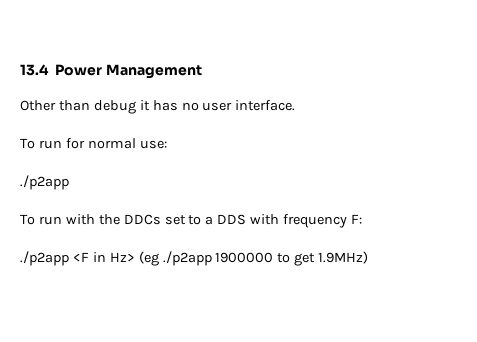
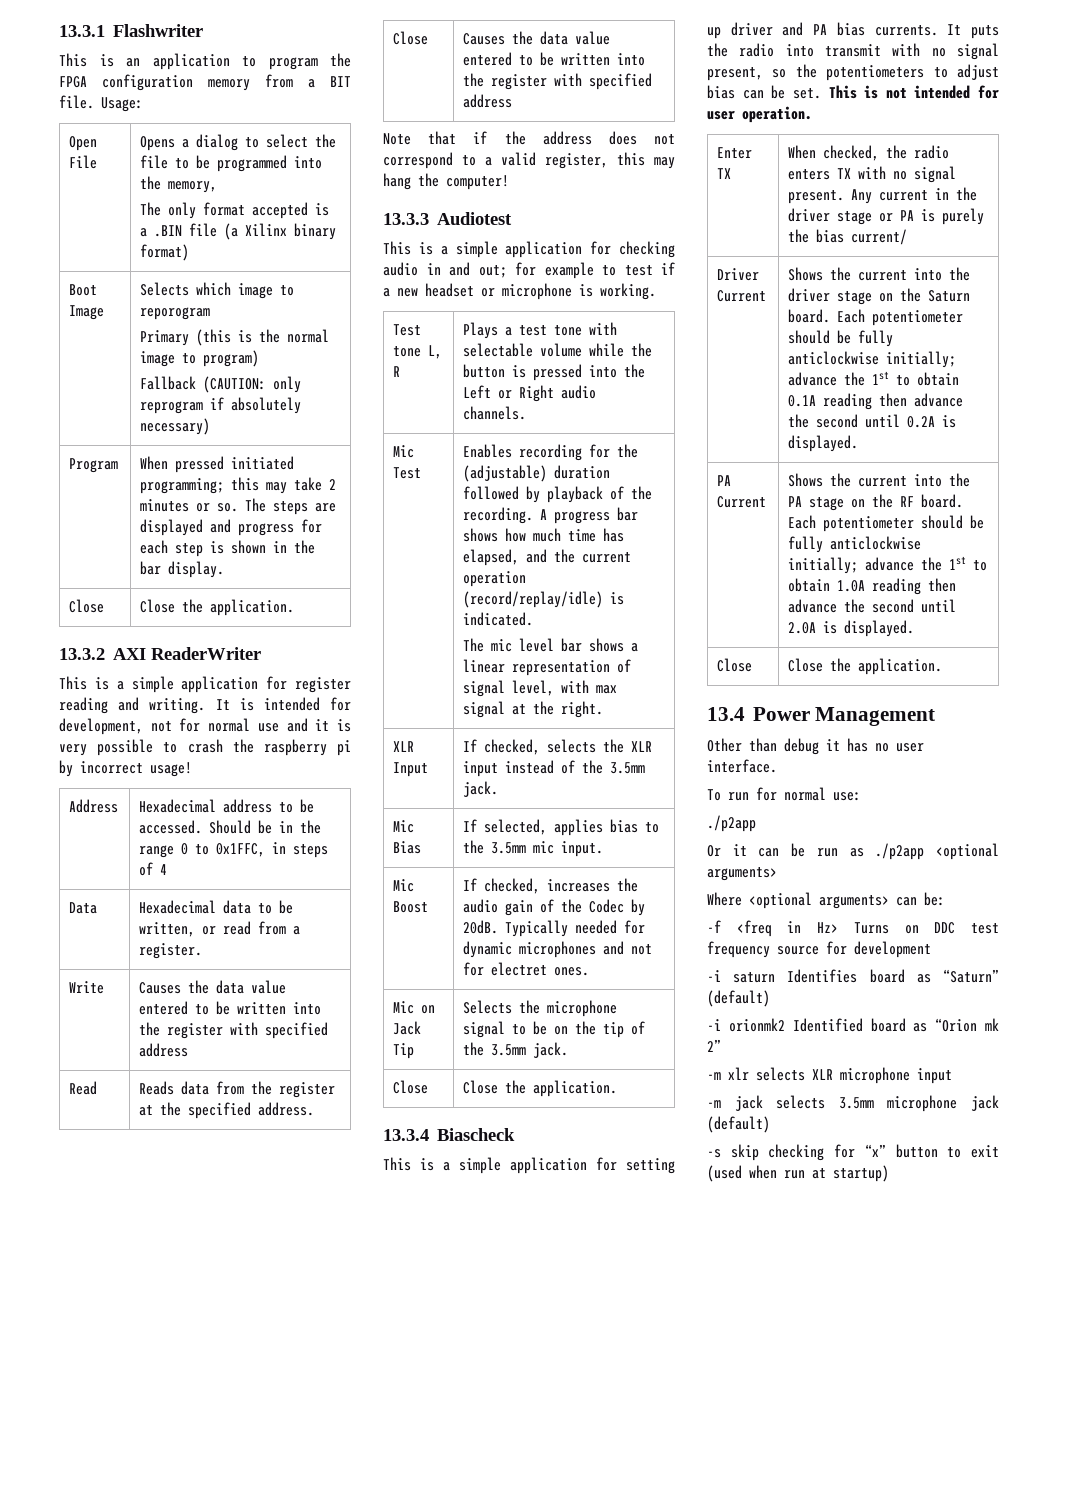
(20, 70) none -> [59,24,203,37] [59,53,351,70] [59,74,351,91] [59,95,143,112] [69,136,98,151] [69,155,98,169] [140,134,337,151] [140,155,323,172] [140,176,218,193] [140,202,330,219] [140,223,337,240] [140,244,190,261] [69,284,98,296] [69,305,105,320] [140,282,295,299] [140,307,211,320] [140,329,330,346] [140,350,260,367] [140,376,302,393] [140,397,302,414] [140,418,211,435] [69,458,119,473] [140,456,295,473] [140,477,337,494] [140,498,337,515] [140,519,323,536] [140,540,316,557] [140,561,225,578] [69,599,105,613] [140,599,295,616] [59,647,261,660] [59,676,351,693] [59,697,351,714] [59,718,351,735] [59,739,351,756] [59,760,192,777] [69,799,119,813] [139,799,315,813] [139,820,322,834] [139,842,329,858] [139,862,168,876] [69,902,98,914] [139,900,294,914] [139,921,301,937] [139,943,203,959] [69,981,105,994] [139,980,287,994] [139,1001,322,1015] [139,1022,329,1039] [139,1043,189,1057] [69,1081,98,1095] [139,1081,336,1098] [139,1102,315,1119] [393,31,429,45] [463,31,611,45] [463,52,646,66] [463,73,653,90] [463,94,513,108] [383,131,675,145] [383,152,675,169] [383,173,509,190] [383,212,512,225] [383,241,675,258] [383,262,675,279] [383,283,656,300] [393,324,422,336] [393,345,443,359] [393,366,401,377] [463,322,618,339] [463,343,653,357] [463,364,646,381] [463,385,597,402] [463,406,527,420] [393,445,415,458] [393,467,422,479] [463,444,639,461] [463,465,611,482] [463,486,653,503] [463,507,639,524] [463,528,625,542] [463,549,632,566] [463,571,527,587] [463,591,625,608] [463,612,534,626] [463,638,639,652] [463,659,632,676] [463,680,618,697] [463,701,604,718] [393,741,415,752] [393,762,429,777] [463,739,653,755] [463,760,646,777] [463,781,499,797] [393,820,415,833] [393,841,422,854] [463,819,660,836] [463,840,604,857] [393,879,415,892] [393,901,429,913] [463,878,639,894] [463,899,646,916] [463,920,646,937] [463,941,653,958] [463,962,590,976] [393,1001,436,1014] [393,1021,422,1035] [393,1043,415,1059] [463,1000,618,1017] [463,1021,646,1038] [463,1042,569,1058] [393,1080,429,1094] [463,1080,618,1097] [383,1128,515,1141] [383,1157,675,1174] [707,22,999,39] [707,43,999,60] [707,64,999,81] [707,85,999,99] [707,106,812,123] [717,147,753,159] [717,168,732,179] [788,145,950,161] [788,166,957,183] [788,187,978,204] [788,208,985,225] [788,229,908,245] [717,268,760,281] [717,290,767,302] [788,267,971,281] [788,288,971,305] [788,309,964,326] [788,330,894,347] [788,351,957,368] [788,371,960,386] [788,393,964,410] [788,414,957,428] [788,435,859,452] [717,475,732,486] [717,496,767,508] [788,473,971,487] [788,494,964,511] [788,515,985,532] [788,536,922,553] [788,556,988,574] [788,578,957,595] [788,599,957,613] [788,620,915,637] [717,658,753,672] [788,658,943,675] 13.3.1 Flashwriter // This is an application to program the FPGA configuration memory from a BIT file. Usage: // Open File | Opens a dialog to select the file to be programmed into the memory, // The only format accepted is a .BIN file (a Xilinx binary format) // Boot Image | Selects which image to reporogram // Primary (this is the normal image to program) // Fallback (CAUTION: only reprogram if absolutely necessary) // Program | When pressed initiated programming; this may take 2 minutes or so. The steps are displayed and progress for each step is shown in the bar display. // Close | Close the application. // 13.3.2 AXI ReaderWriter // This is a simple application for register reading and writing. It is intended for development, not for normal use and it is very possible to crash the raspberry pi by incorrect usage! // Address | Hexadecimal address to be accessed. Should be in the range 0 to 0x1FFC, in steps of 4 // Data | Hexadecimal data to be written, or read from a register. // Write | Causes the data value entered to be written into the register with specified address // Read | Reads data from the register at the specified address. // Close | Causes the data value entered to be written into the register with specified address // Note that if the address does not correspond to a valid register, this may hang the computer! // 13.3.3 Audiotest // This is a simple application for checking audio in and out; for example to test if a new headset or microphone is working. // Test tone L, R | Plays a test tone with selectable volume while the button is pressed into the Left or Right audio channels. // Mic Test | Enables recording for the (adjustable) duration followed by playback of the recording. A progress bar shows how much time has elapsed, and the current operation (record/replay/idle) is indicated. // The mic level bar shows a linear representation of signal level, with max signal at the right. // XLR Input | If checked, selects the XLR input instead of the 3.5mm jack. // Mic Bias | If selected, applies bias to the 3.5mm mic input. // Mic Boost | If checked, increases the audio gain of the Codec by 20dB. Typically needed for dynamic microphones and not for electret ones. // Mic on Jack Tip | Selects the microphone signal to be on the tip of the 3.5mm jack. // Close | Close the application. // 13.3.4 Biascheck // This is a simple application for setting up driver and PA bias currents. It puts the radio into transmit with no signal present, so the potentiometers to adjust bias can be set. This is not intended for user operation. // Enter TX | When checked, the radio enters TX with no signal present. Any current in the driver stage or PA is purely the bias current/ // Driver Current | Shows the current into the driver stage on the Saturn board. Each potentiometer should be fully anticlockwise initially; advance the 1st to obtain 0.1A reading then advance the second until 0.2A is displayed. // PA Current | Shows the current into the PA stage on the RF board. Each potentiometer should be fully anticlockwise initially; advance the 1st to obtain 1.0A reading then advance the second until 2.0A is displayed. // Close | Close the application. //
[20,214,363,228] [20,251,369,266] To run with the DDCs set to a DDS with frequency F: // ./p2app <F in Hz> (eg ./p2app 1900000 to get 1.9MHz) -> [707,843,999,860] [707,867,777,881] [707,892,945,909] [707,920,999,937] [707,941,931,958] [707,969,999,983] [707,990,770,1007] [707,1018,999,1032] [707,1039,721,1052] [707,1067,952,1084] [707,1095,999,1112] [707,1116,770,1133] [707,1144,999,1161] [707,1165,889,1182] Or it can be run as ./p2app <optional arguments> // Where <optional arguments> can be: // -f <freq in Hz> Turns on DDC test frequency source for development // -i saturn Identifies board as “Saturn” (default) // -i orionmk2 Identified board as “Orion mk 2” // -m xlr selects XLR microphone input // -m jack selects 3.5mm microphone jack (default) // -s skip checking for “x” button to exit (used when run at startup)

